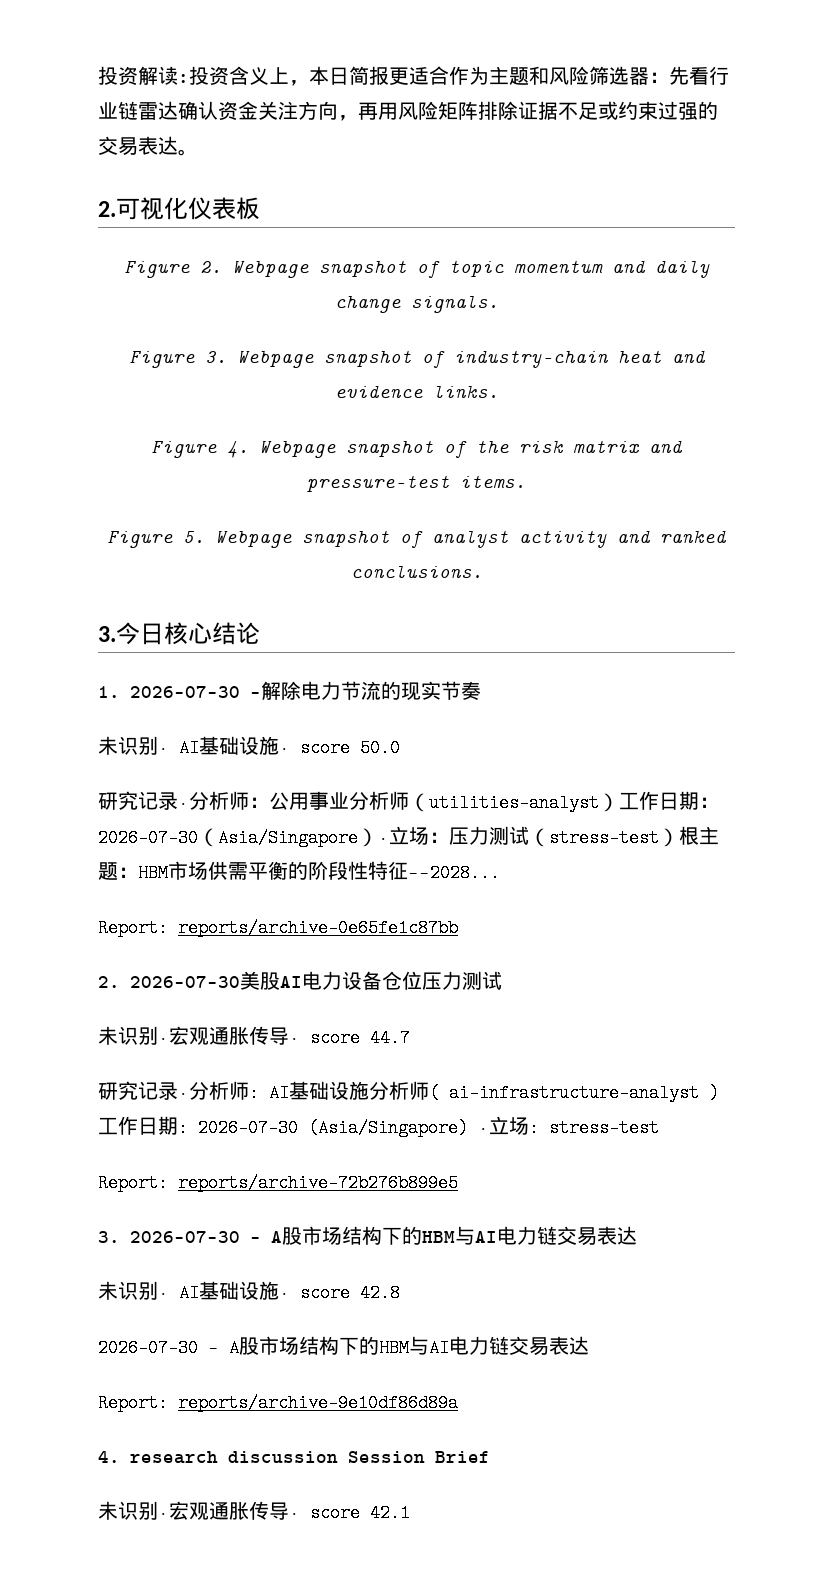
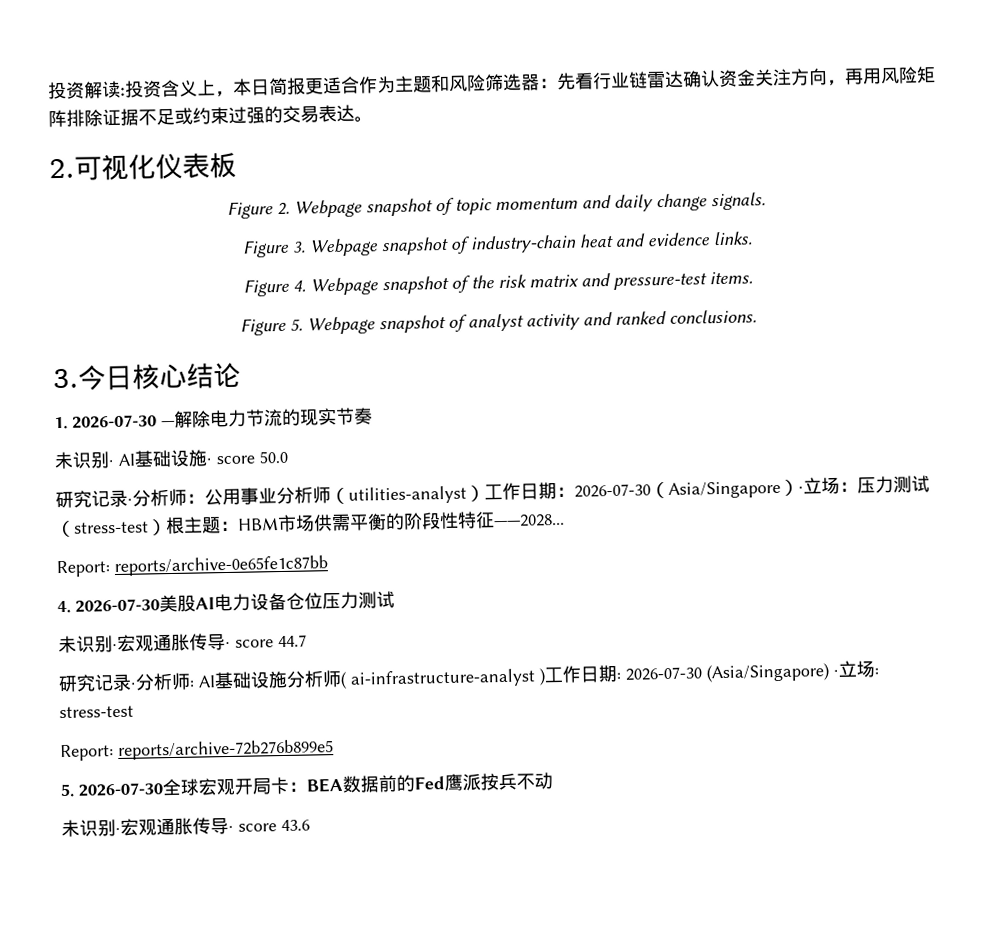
[98,976,120,988] 2. -> [57,600,71,614] 4.
[98,1226,637,1246] [98,1281,400,1302] [98,1336,589,1357] [98,1394,458,1412] [98,1451,490,1464] [98,1501,410,1522] 3. 2026-07-30 — A股市场结构下的HBM与AI电力链交易表达 // 未识别· AI基础设施· score 42.8 // 2026-07-30 — A股市场结构下的HBM与AI电力链交易表达 // Report: reports/archive-9e10df86d89a // 4. research discussion Session Brief // 未识别·宏观通胀传导· score 42.1 -> [60,772,553,798] [61,817,310,838] 5. 2026-07-30全球宏观开局卡：BEA数据前的Fed鹰派按兵不动 // 未识别·宏观通胀传导· score 43.6

